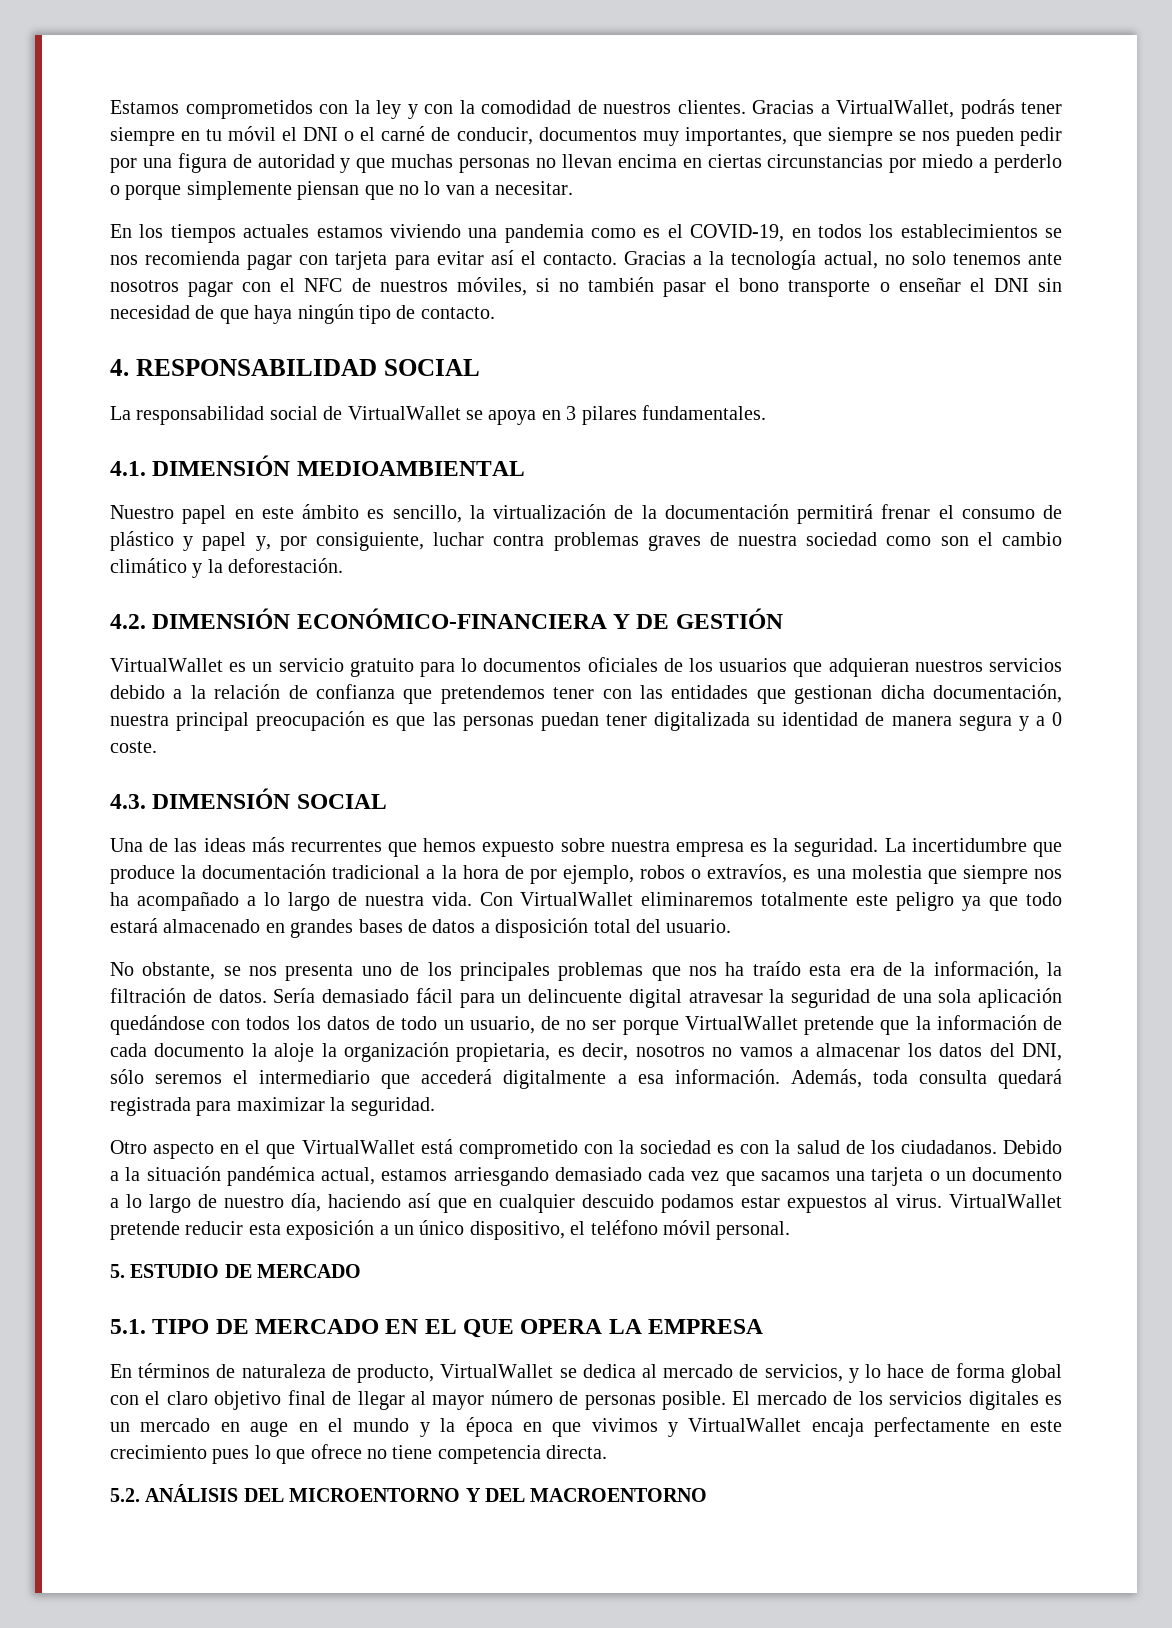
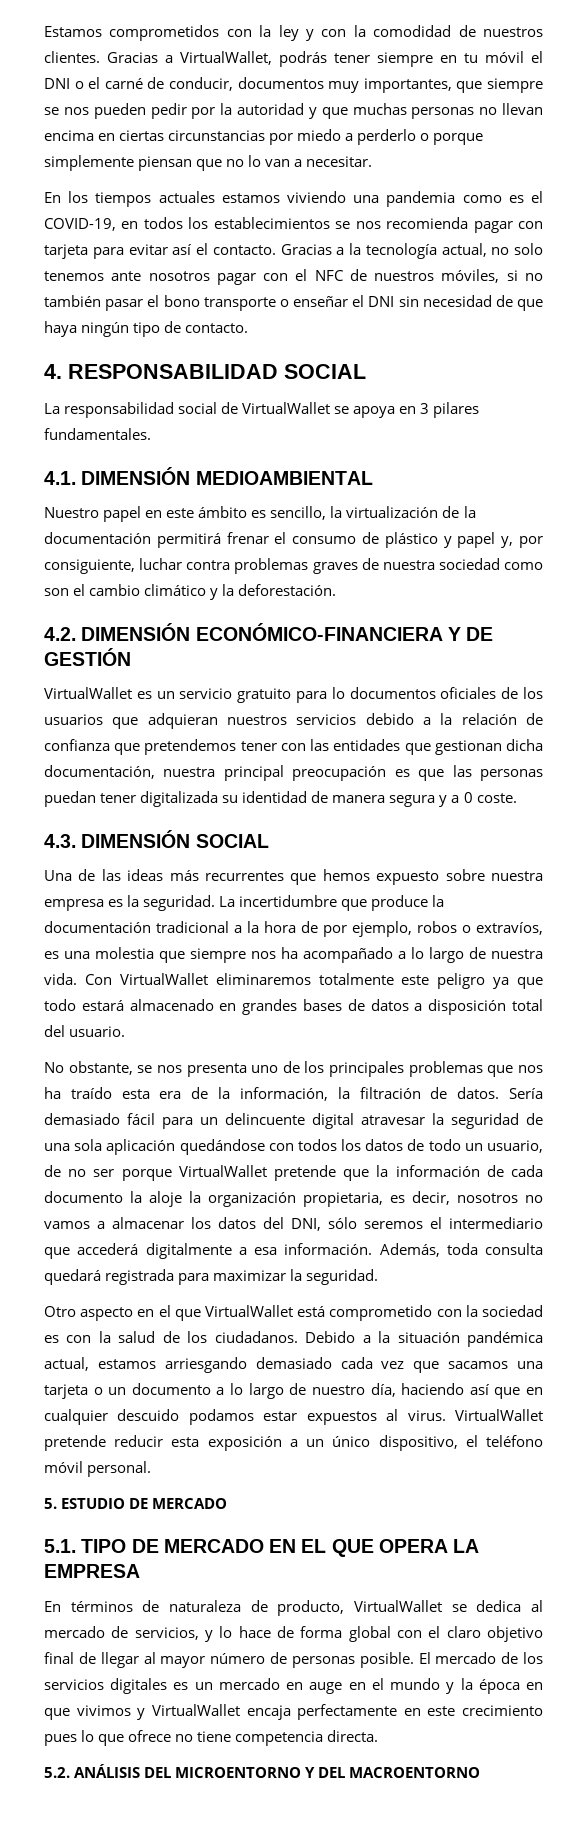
[142,153,252,173] una figura de -> [220,103,233,115] la

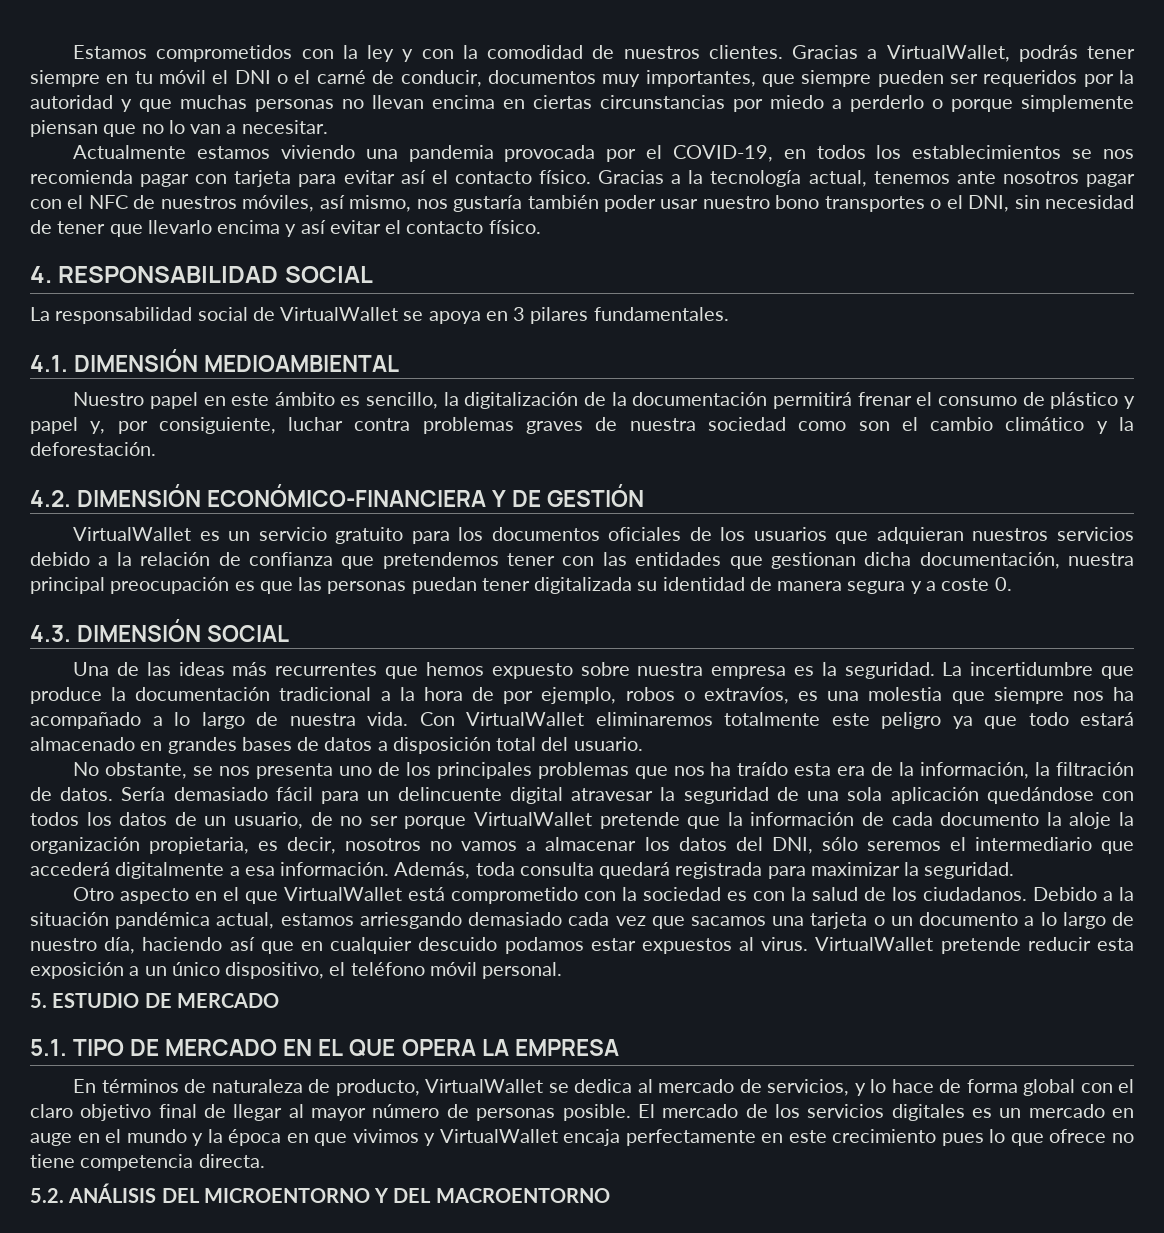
[44,103,187,119] se nos pueden pedir -> [877,70,1078,87] pueden ser requeridos
[44,191,215,207] En los tiempos actuales -> [73,145,187,159] Actualmente
[462,195,524,203] como es -> [504,145,637,162] provocada por
[212,245,276,255] contacto. -> [454,170,591,184] contacto físico.
[491,243,543,255] no solo -> (867, 178) none
[506,270,543,281] [44,295,544,311] [44,321,249,337] si no también pasar el bono transporte o enseñar el DNI sin necesidad de que haya ningún tipo de contacto. -> [319,195,1135,212] [30,220,541,237] así mismo, nos gustaría también poder usar nuestro bono transportes o el DNI, sin necesidad de tener que llevarlo encima y así evitar el contacto físico.
[346,506,439,518] virtualización -> [464,392,579,409] digitalización
[331,687,345,699] lo -> [458,527,484,541] los
[463,792,517,803] 0 coste. -> [941,577,1012,591] coste 0.
[428,1139,461,1151] todo -> (197, 819) none

